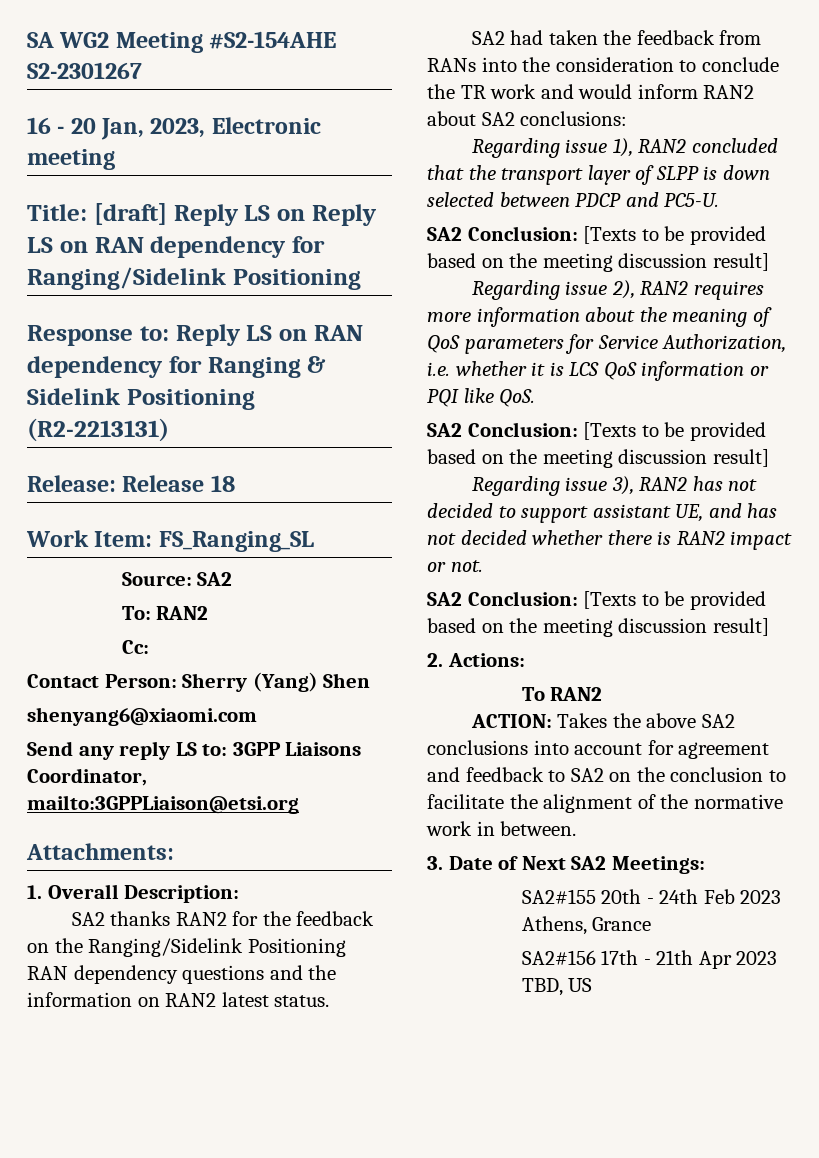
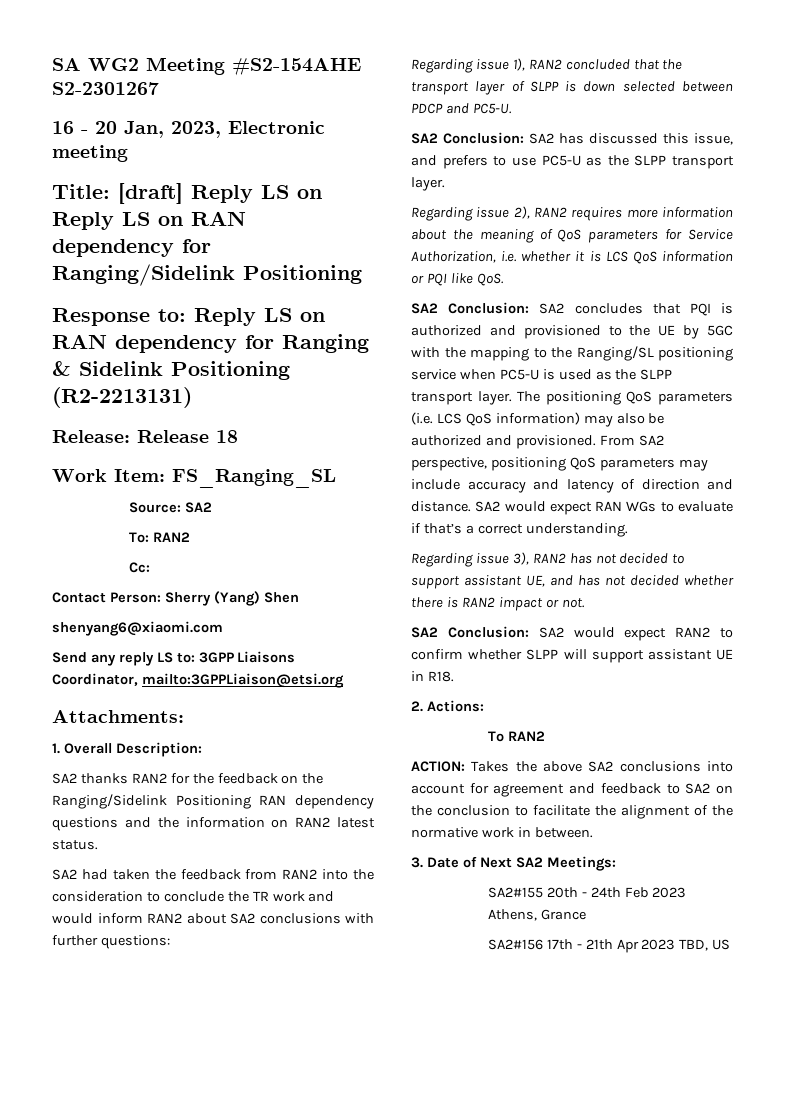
[427,58,476,72] RANs -> [282,869,318,879] RAN2
[520,111,628,126] conclusions: -> [259,913,374,924] [52,935,170,949] conclusions with further questions:
[583,226,766,245] [427,253,769,272] [Texts to be provided based on the meeting discussion result] -> [529,133,733,145] [411,155,734,169] [411,177,445,191] SA2 has discussed this issue, and prefers to use PC5-U as the SLPP transport layer.
[583,422,766,441] [427,449,769,468] [Texts to be provided based on the meeting discussion result] -> [539,303,733,316] [411,325,734,339] [411,346,733,361] [411,369,673,380] [411,391,733,405] [411,412,665,427] [411,435,664,449] [411,457,708,471] [411,479,733,493] [411,501,733,515] [411,523,628,537] SA2 concludes that PQI is authorized and provisioned to the UE by 5GC with the mapping to the Ranging/SL positioning service when PC5-U is used as the SLPP transport layer. The positioning QoS parameters (i.e. LCS QoS information) may also be authorized and provisioned. From SA2 perspective, positioning QoS parameters may include accuracy and latency of direction and distance. SA2 would expect RAN WGs to evaluate if that’s a correct understanding.
[583,591,766,610] [427,618,769,637] [Texts to be provided based on the meeting discussion result] -> [538,627,733,641] [411,649,733,663] [411,671,454,682] SA2 would expect RAN2 to confirm whether SLPP will support assistant UE in R18.

